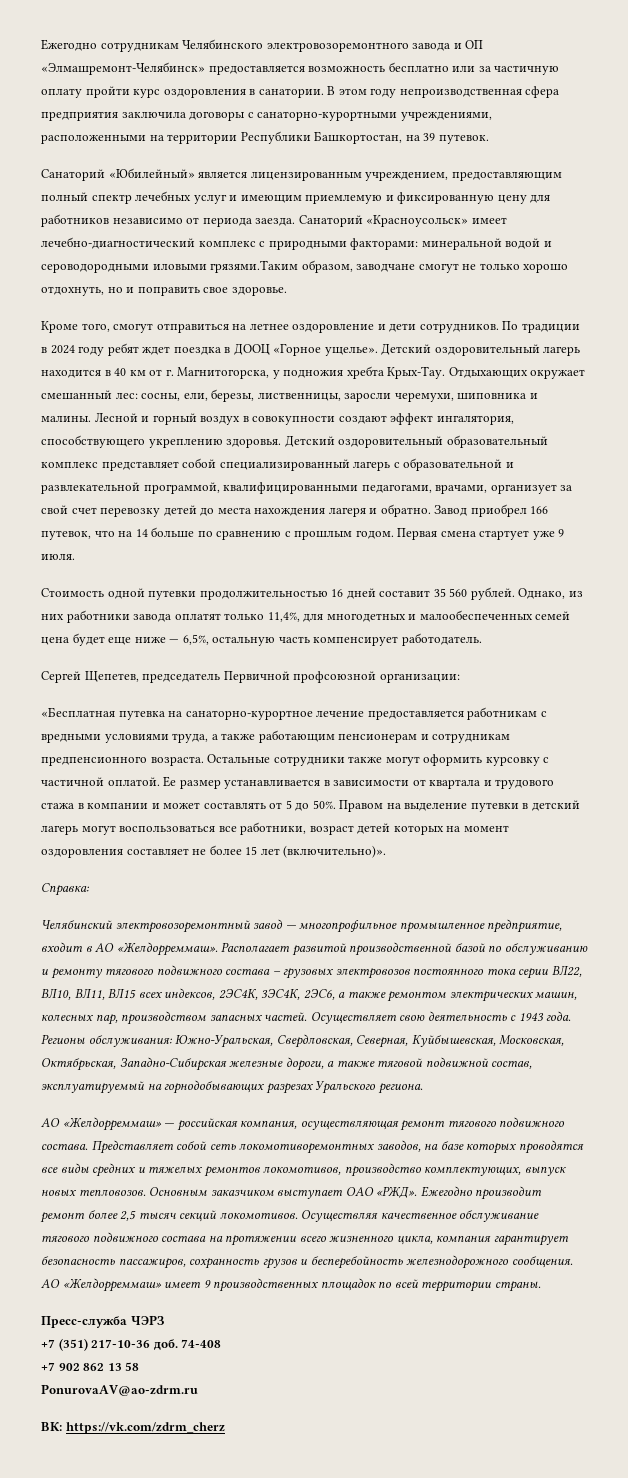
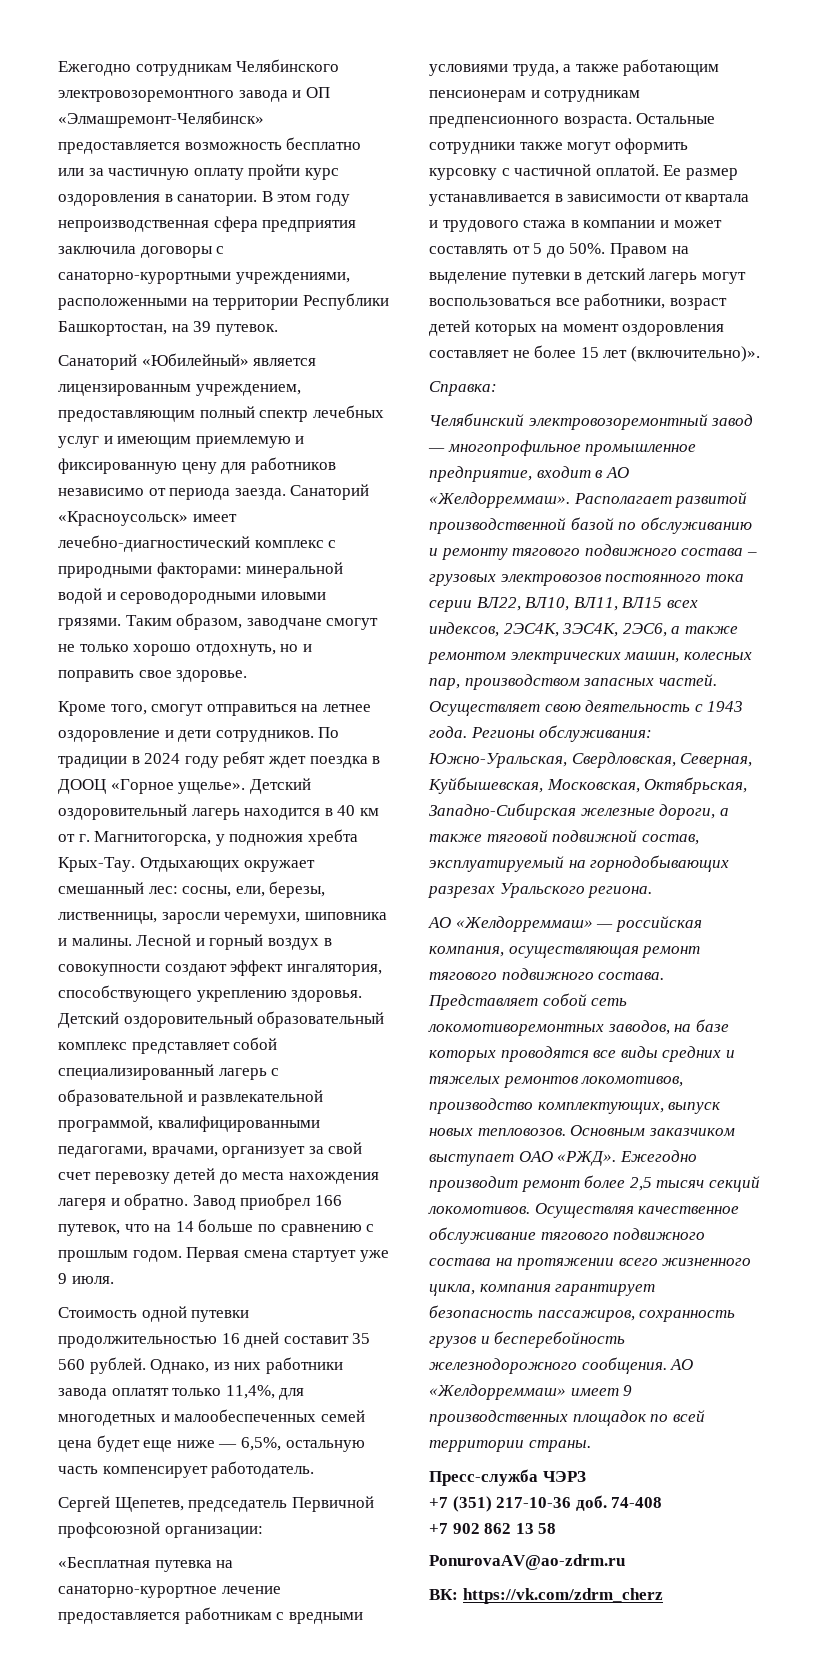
[210,260,299,273] грязями.Таким -> [58,615,172,630] грязями. Таким

